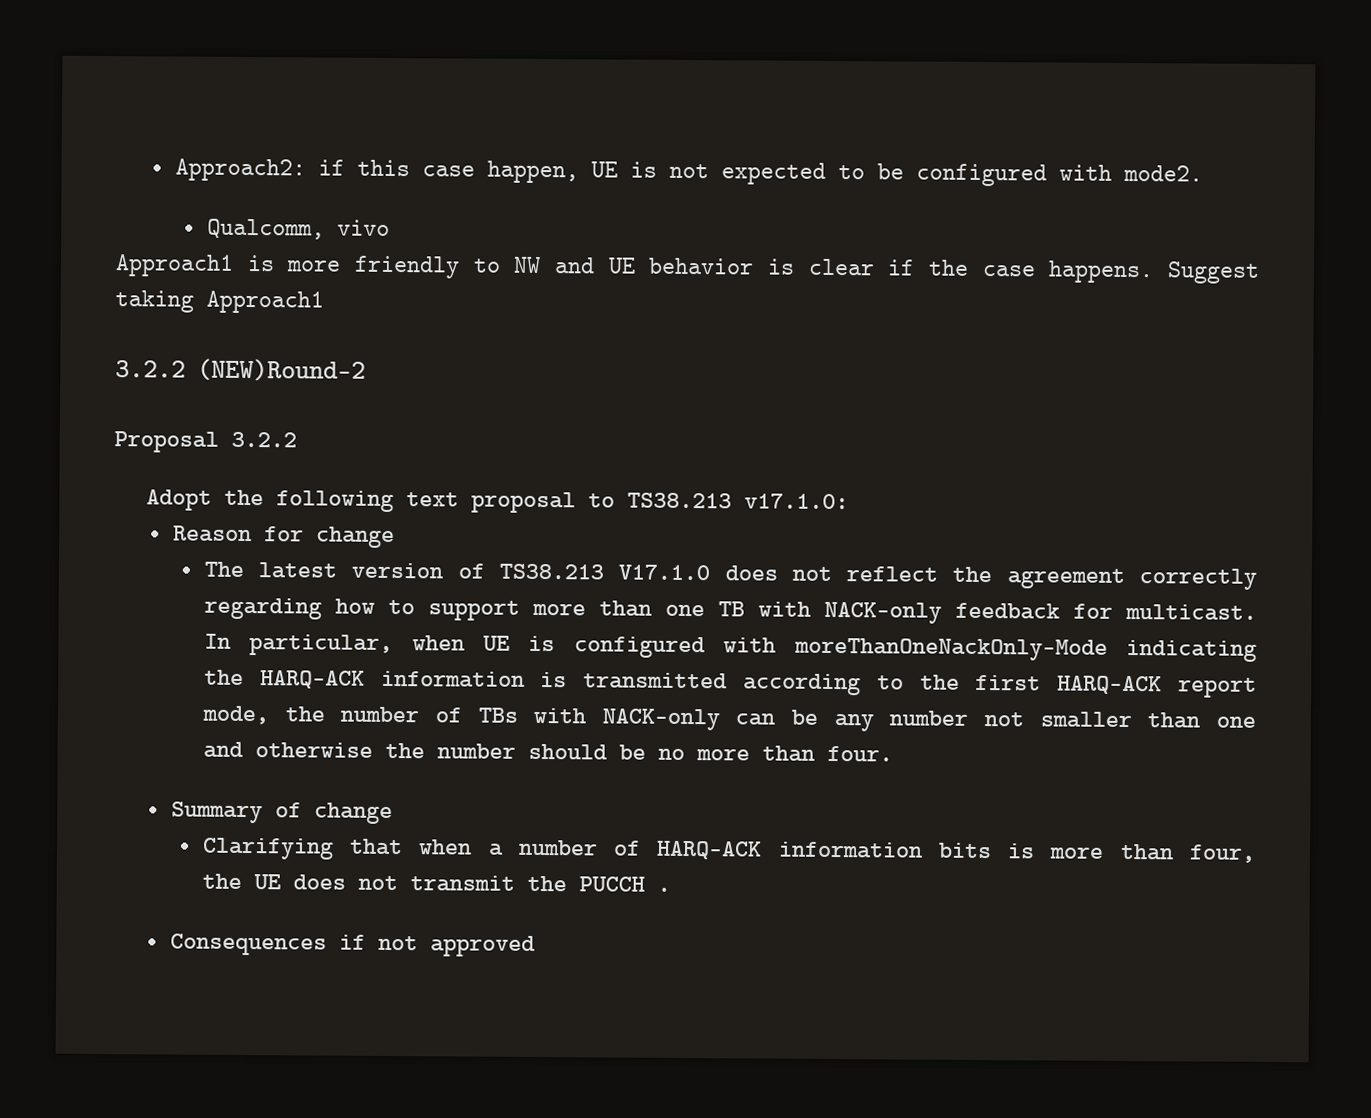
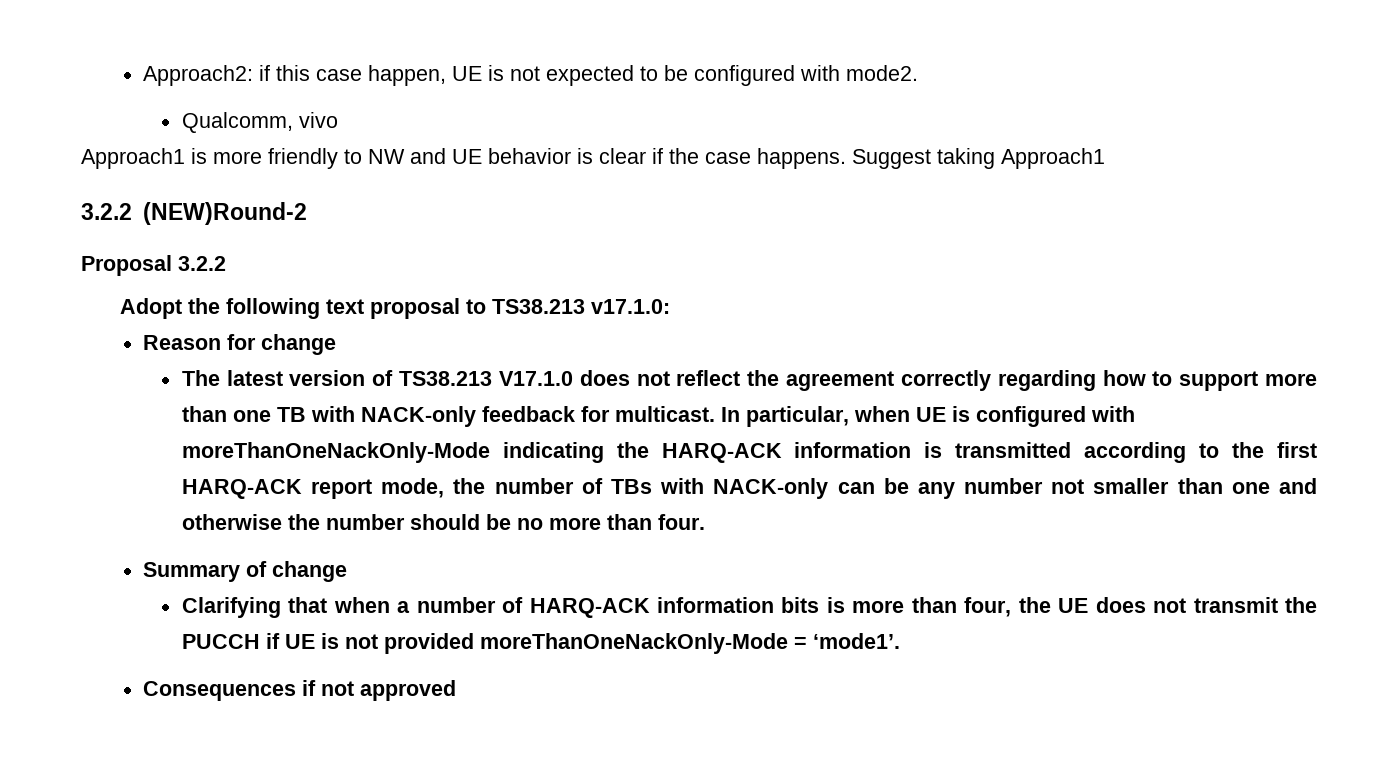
[656,887,671,892] . -> [265,633,900,654] if UE is not provided moreThanOneNackOnly-Mode = ‘mode1’.

